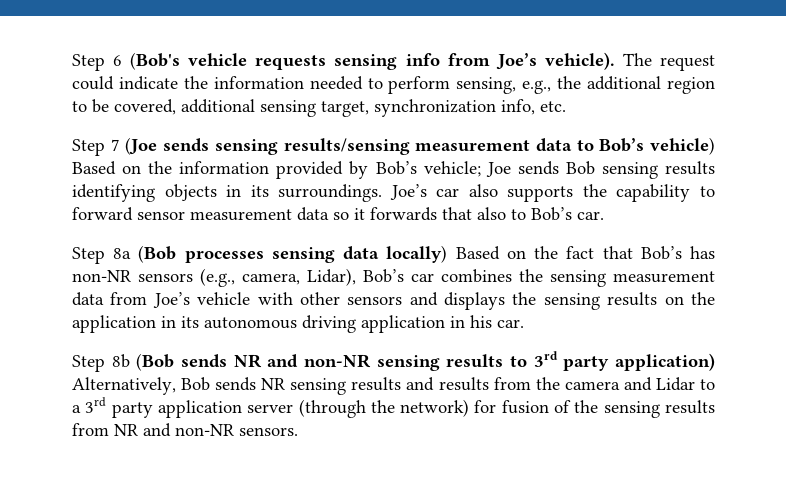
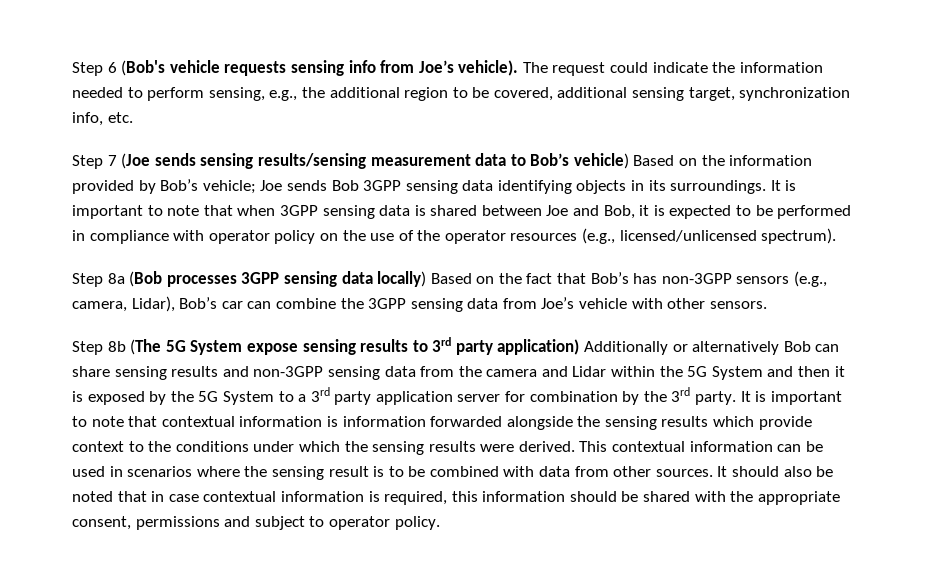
[601,161,715,179] sensing results -> [363,180,494,194] 3GPP sensing data
[389,184,715,202] [72,207,604,221] Joe’s car also supports the capability to forward sensor measurement data so it forwards that also to Bob’s car. -> [770,180,797,191] [72,205,852,219] [72,228,837,244] It is important to note that when 3GPP sensing data is shared between Joe and Bob, it is expected to be performed in compliance with operator policy on the use of the operator resources (e.g., licensed/unlicensed spectrum).
(264, 256) none -> [241,272,280,284] 3GPP
[72,270,131,282] non-NR -> [661,273,732,284] non-3GPP
[441,269,715,287] combines the sensing measurement -> [247,298,463,312] can combine the 3GPP sensing
[347,292,715,310] [72,315,524,333] [72,353,371,372] sensors and displays the sensing results on the application in its autonomous driving application in his car. // Step 8b (Bob sends NR and non-NR -> [709,301,767,309] [72,339,298,355] sensors. // Step 8b (The 5G System expose
[72,377,489,395] Alternatively, Bob sends NR sensing results and results -> [584,341,840,355] [72,366,416,380] Additionally or alternatively Bob can share sensing results and non-3GPP sensing data
(695, 384) none -> [611,366,845,380] [72,391,274,405] within the 5G System and then it is exposed by the 5G System
[298,399,715,418] [72,423,298,437] (through the network) for fusion of the sensing results from NR and non-NR sensors. -> [505,387,842,405] [72,416,812,430] [72,441,823,455] [72,466,834,480] [72,491,840,505] [72,516,440,530] for combination by the 3rd party. It is important to note that contextual information is information forwarded alongside the sensing results which provide context to the conditions under which the sensing results were derived. This contextual information can be used in scenarios where the sensing result is to be combined with data from other sources. It should also be noted that in case contextual information is required, this information should be shared with the appropriate consent, permissions and subject to operator policy.

